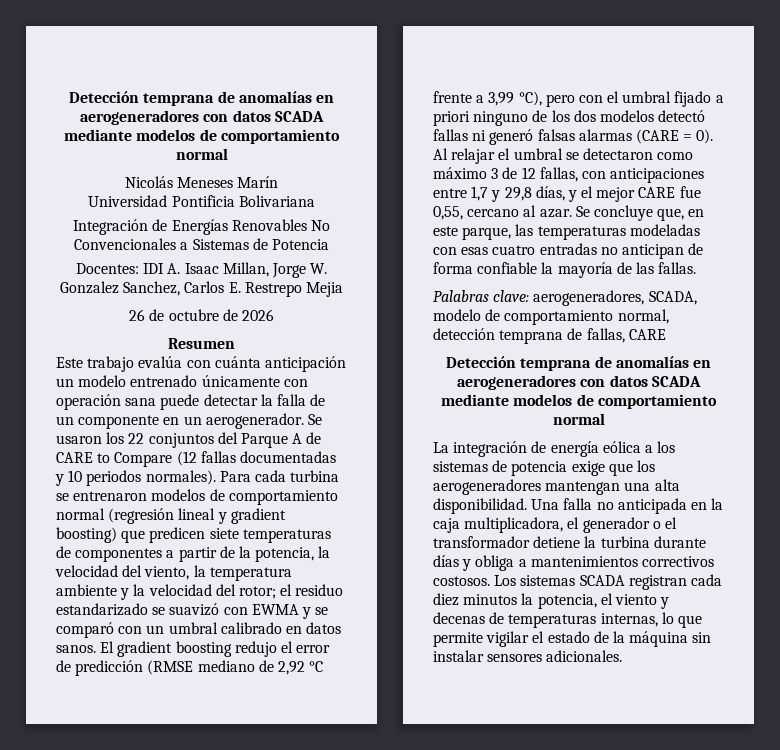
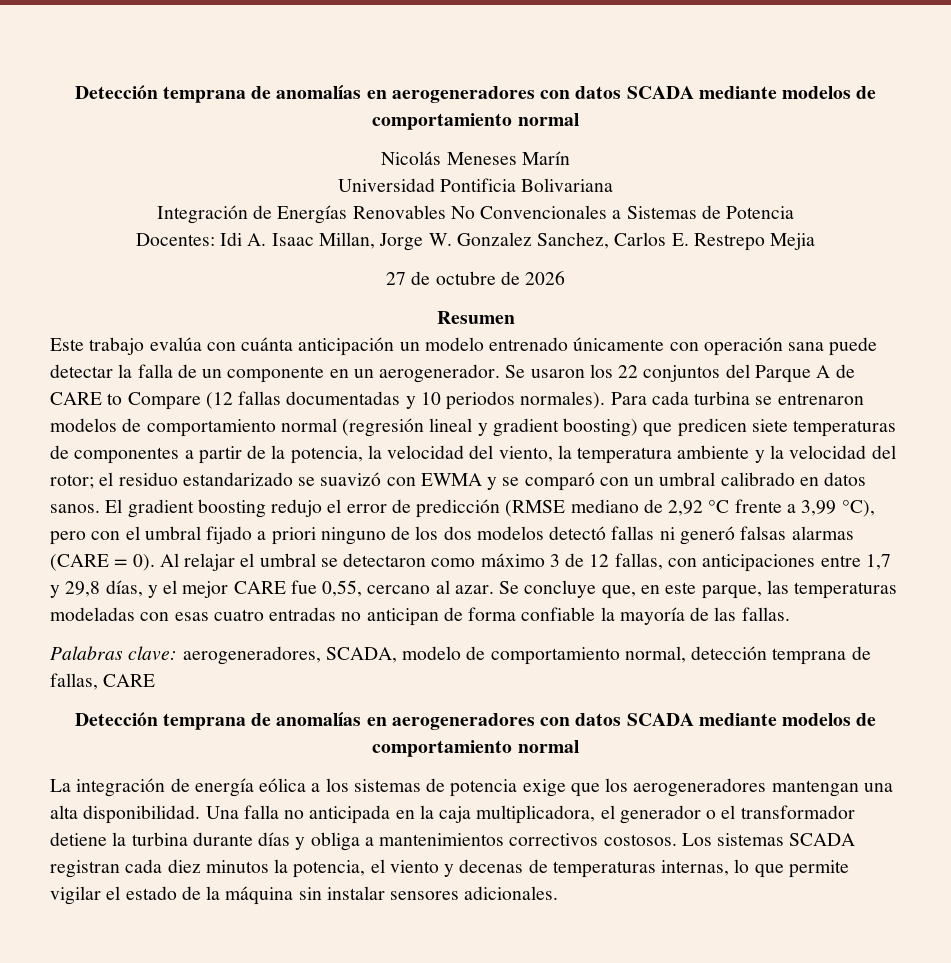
[143,263,165,274] IDI -> [220,232,243,246] Idi
[129,309,146,321] 26 -> [385,272,406,285] 27

